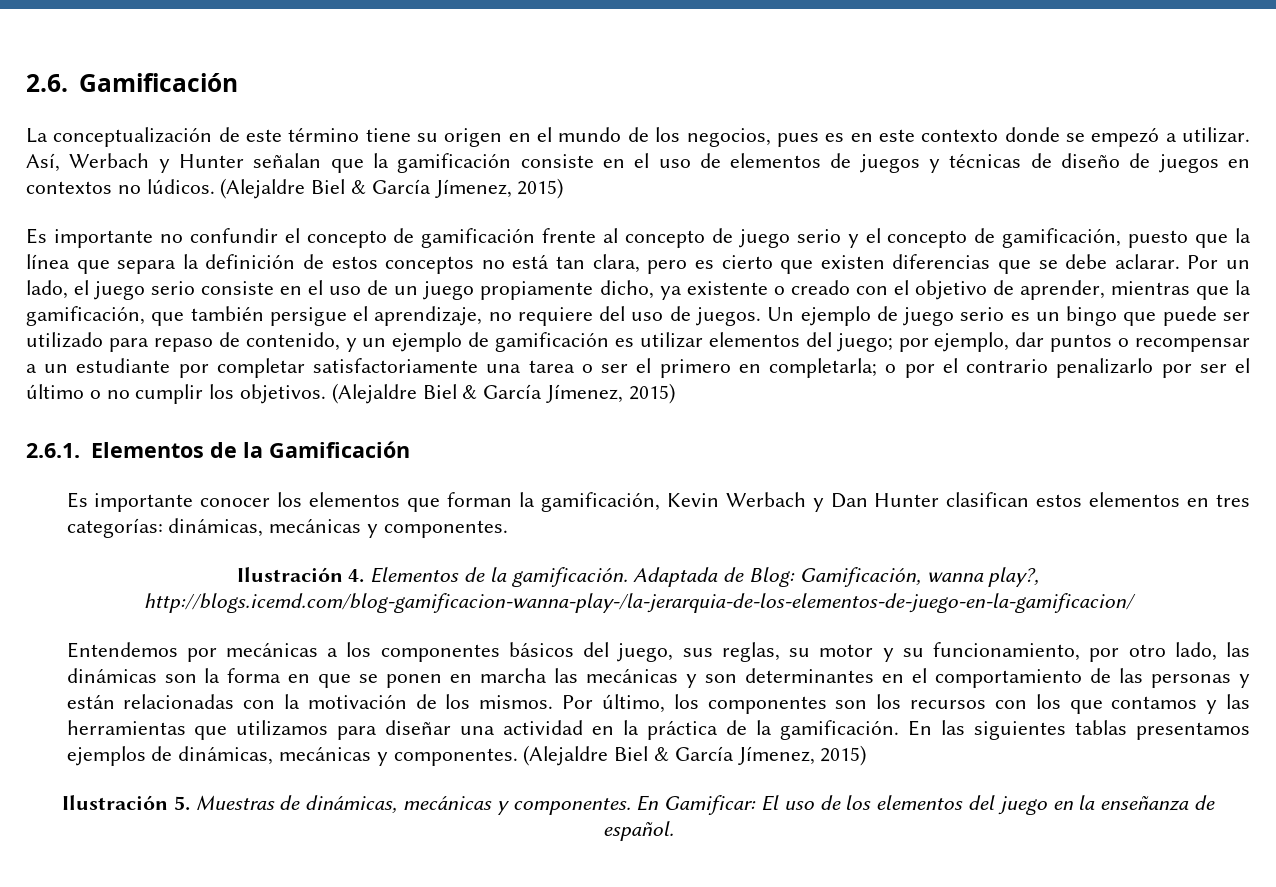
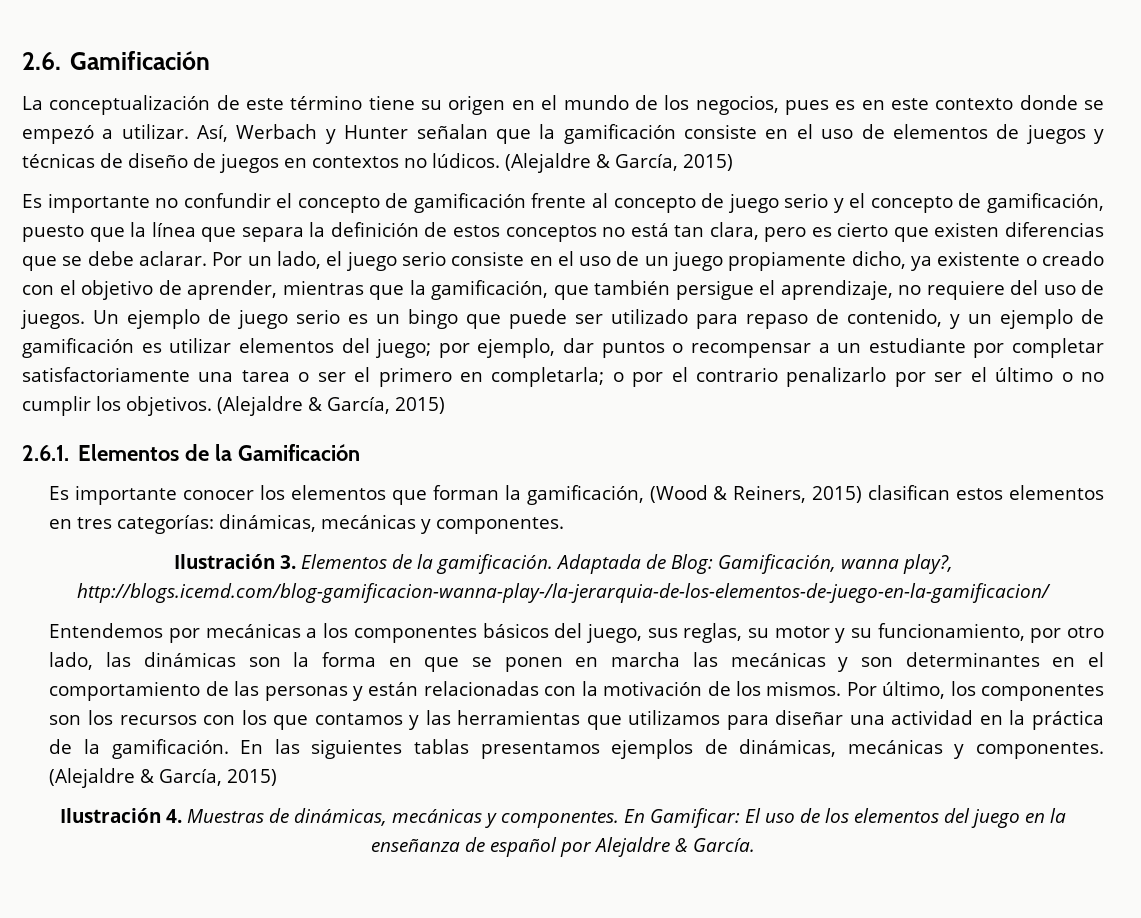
[311,179,512,198] Biel & García Jímenez, -> [596,154,678,171] & García,
[422,384,624,403] Biel & García Jímenez, -> [308,397,390,414] & García,
[666,492,940,512] Kevin Werbach y Dan Hunter -> [649,485,863,503] (Wood & Reiners, 2015)
[348,569,365,583] 4. -> [279,555,296,569] 3.
[614,746,815,765] Biel & García Jímenez, -> [140,769,223,786] & García,
[173,796,190,811] 5. -> [166,809,182,823] 4.
[602,821,674,841] español. -> [490,837,755,857] español por Alejaldre & García.

